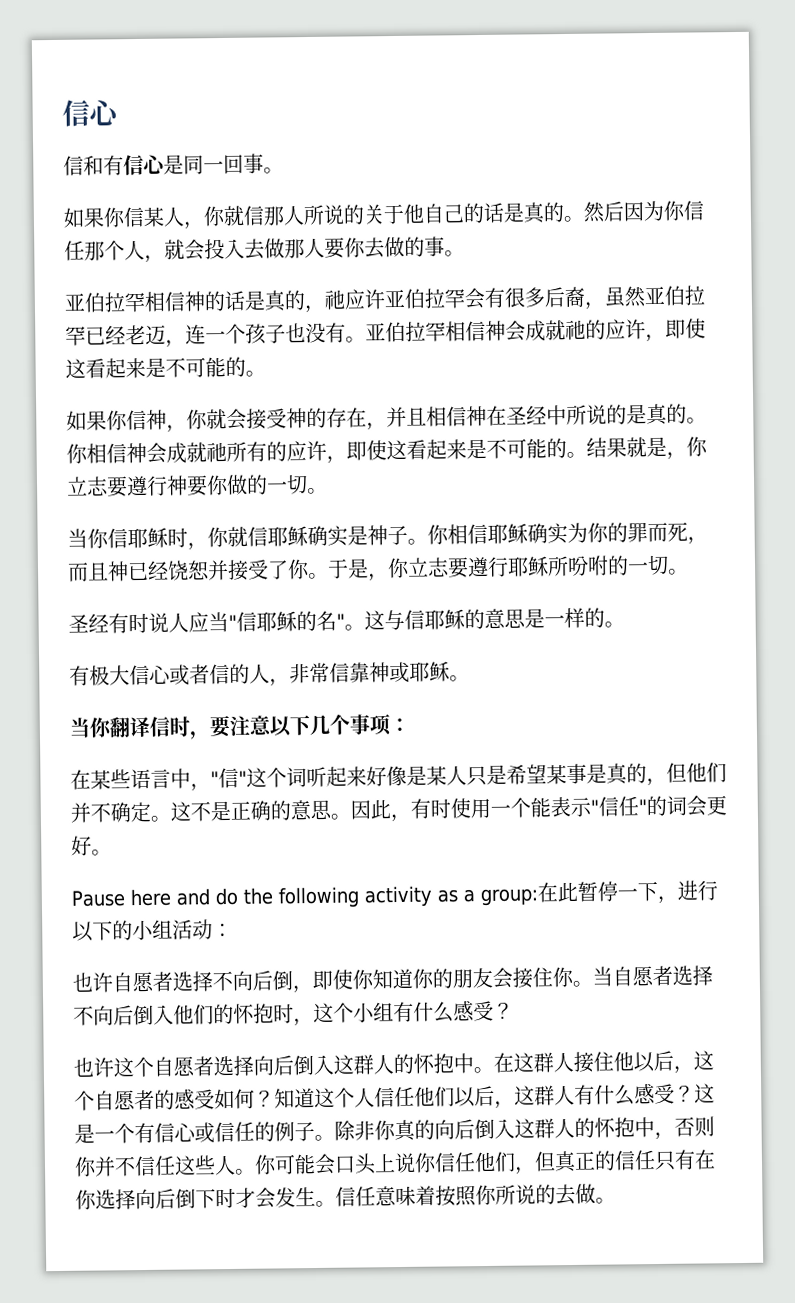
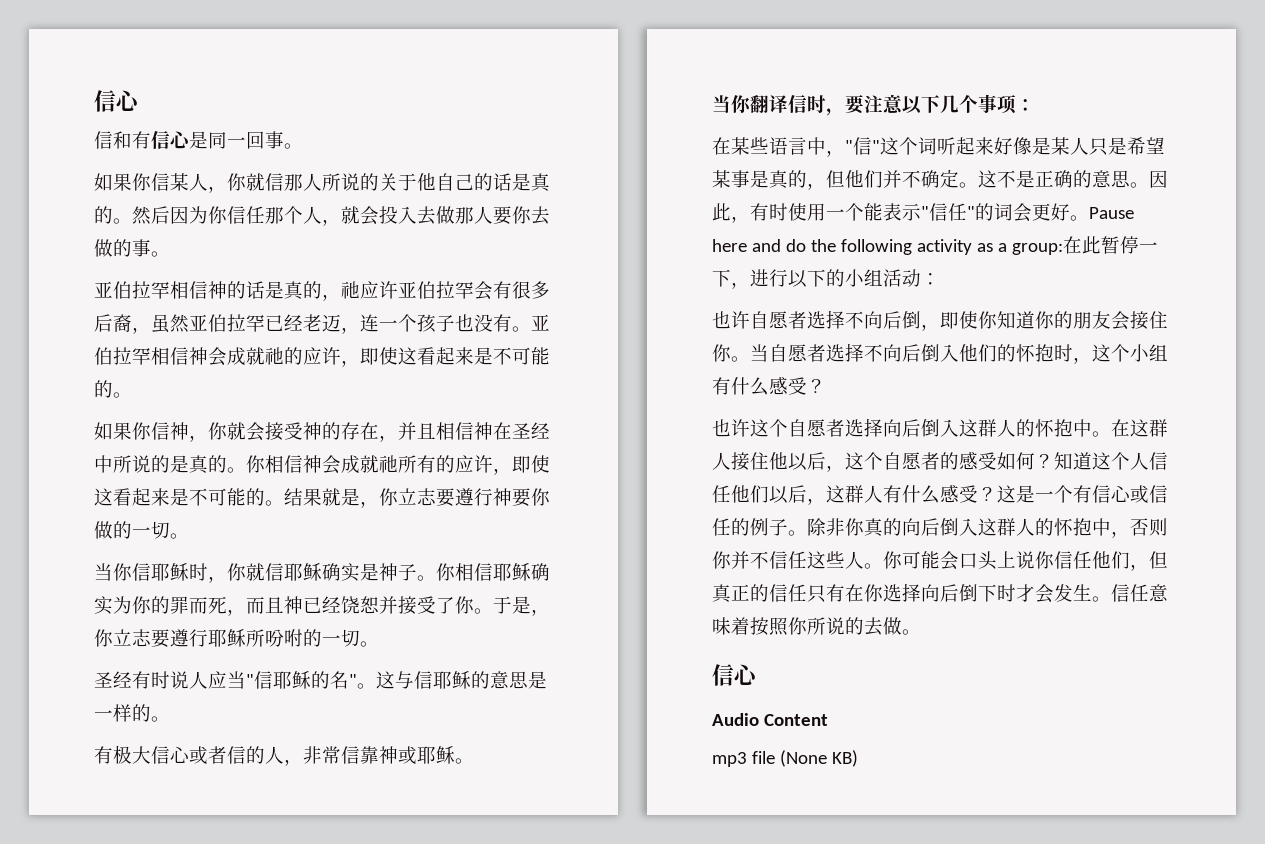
(112, 852) // -> (1089, 218) none
(616, 1200) none -> [712,664,759,686] [712,713,828,726] [712,750,858,767] // 信心 // Audio Content // mp3 file (None KB)

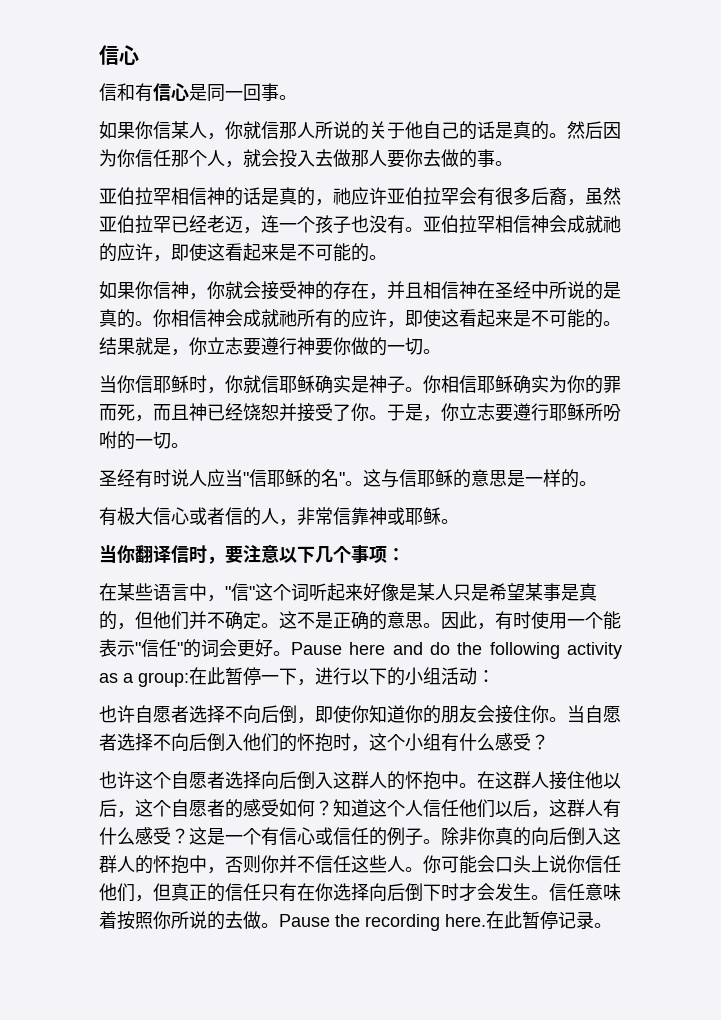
[712,664,759,686] [712,713,828,726] [712,750,858,767] // 信心 // Audio Content // mp3 file (None KB) -> [279,911,612,931] Pause the recording here.在此暂停记录。

